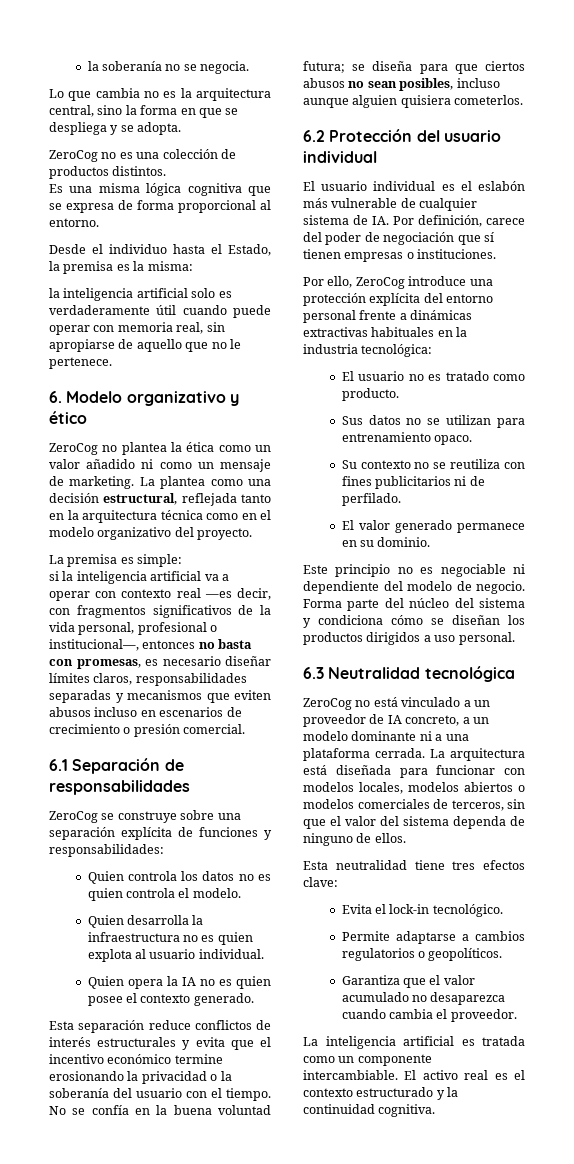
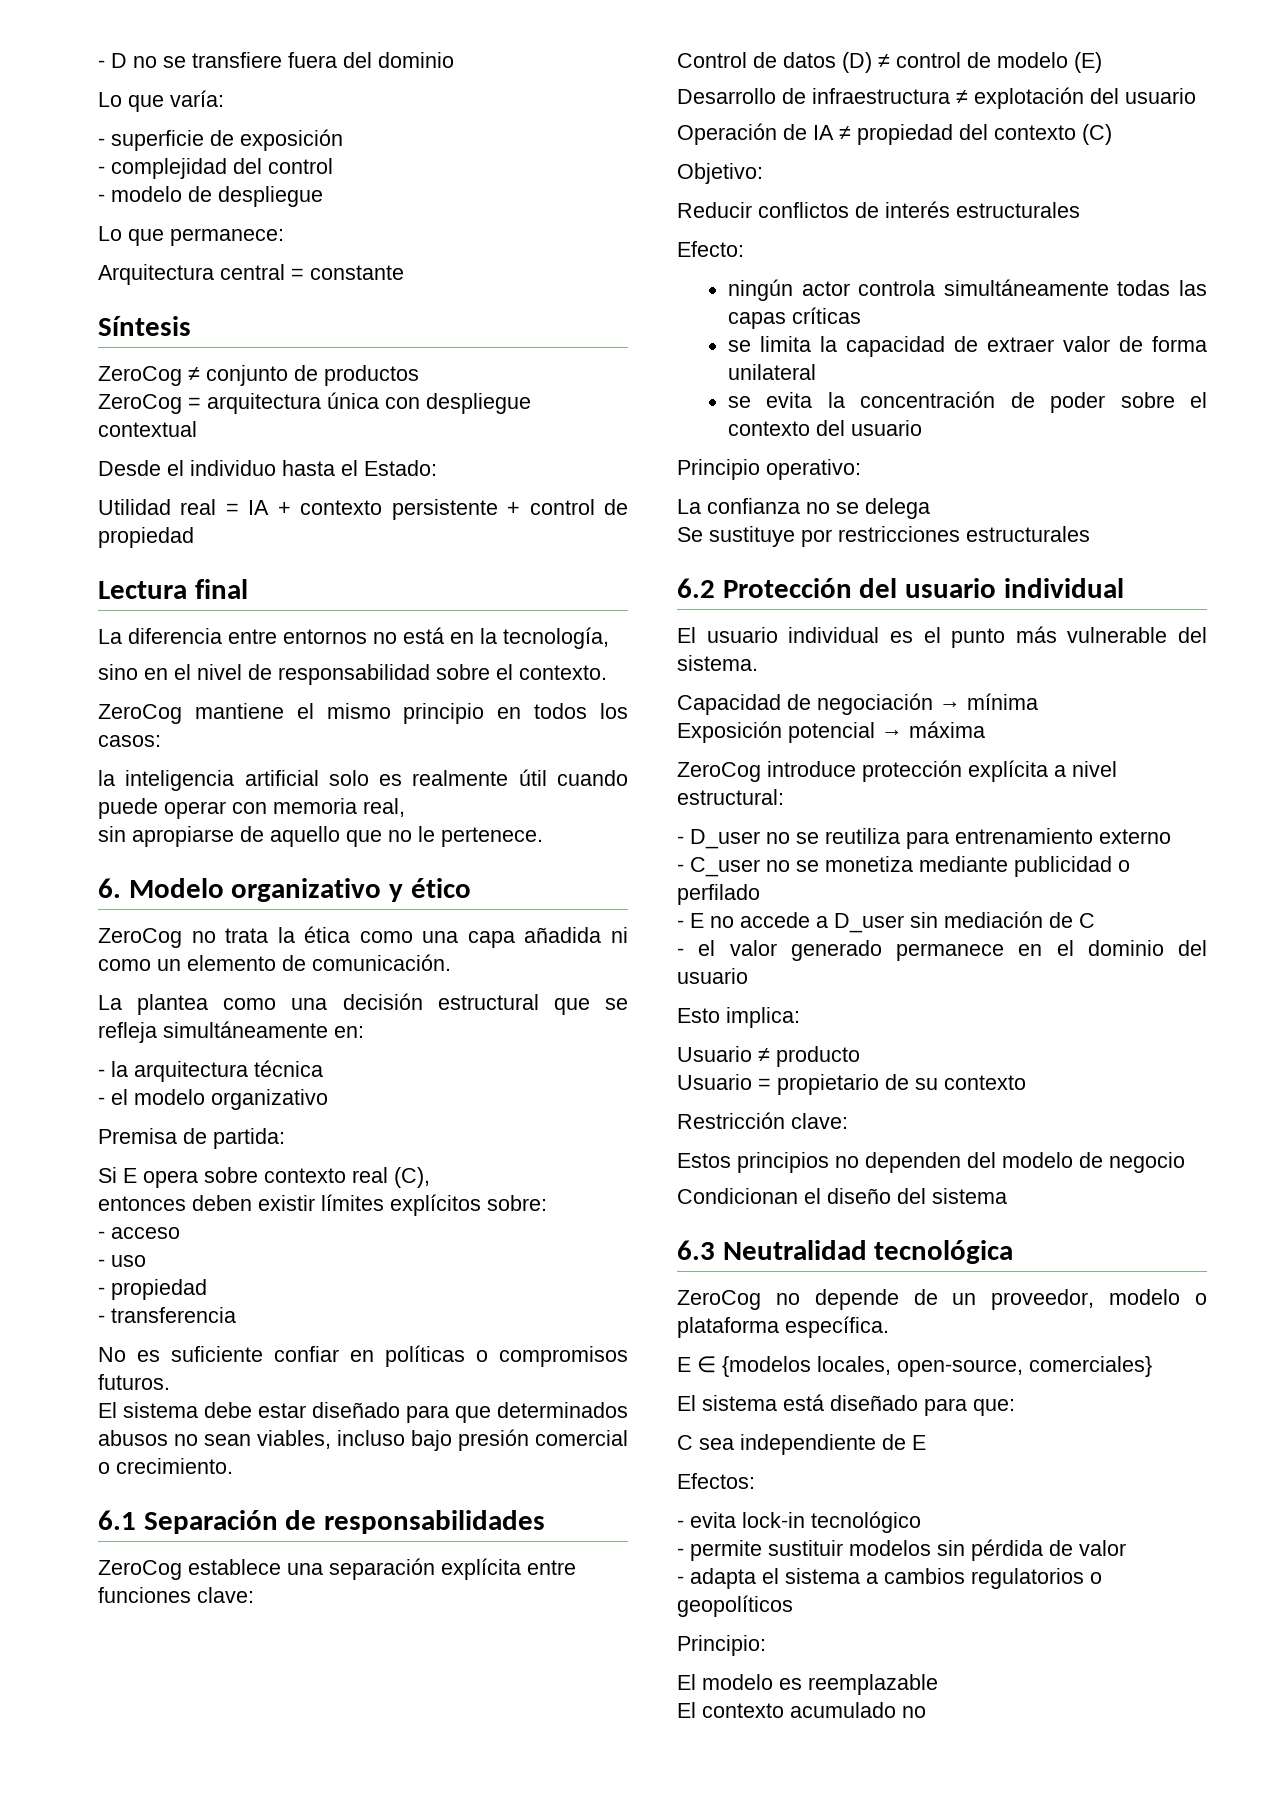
[87,61,250,74] [49,88,271,101] [49,105,239,118] [49,122,182,135] [49,149,236,162] [49,166,167,179] [49,183,271,196] [49,200,271,213] [49,218,99,227] la soberanía no se negocia. // Lo que cambia no es la arquitectura central, sino la forma en que se despliega y se adopta. // ZeroCog no es una colección de productos distintos. // Es una misma lógica cognitiva que se expresa de forma proporcional al entorno. -> [98,52,454,68] [98,90,224,112] [98,129,343,151] [98,158,333,179] [98,186,323,207] [98,226,284,246] [98,264,404,285] [98,316,191,336] [98,365,419,386] [98,392,531,414] [98,421,197,437] - D no se transfiere fuera del dominio // Lo que varía: // - superficie de exposición // - complejidad del control // - modelo de despliegue // Lo que permanece: // Arquitectura central = constante // Síntesis // ZeroCog ≠ conjunto de productos // ZeroCog = arquitectura única con despliegue contextual
[228,244,271,256] [49,261,193,274] Estado, la premisa es la misma: -> [364,460,437,476] [98,499,629,520] [98,527,194,548] [98,579,248,599] [98,627,609,649] [98,664,607,685] [98,703,628,724] [98,735,161,747] Estado: // Utilidad real = IA + contexto persistente + control de propiedad // Lectura final // La diferencia entre entornos no está en la tecnología, // sino en el nivel de responsabilidad sobre el contexto. // ZeroCog mantiene el mismo principio en todos los casos:
[49,305,150,315] verdaderamente -> [412,770,509,786] realmente
(204, 328) none -> (405, 807) //
[121,442,167,455] plantea -> [225,928,269,943] trata
[255,445,271,452] [49,459,271,472] [49,476,135,489] un valor añadido ni como un mensaje de marketing. -> [422,927,628,948] [98,954,451,971] una capa añadida ni como un elemento de comunicación. //
[103,493,271,506] [49,513,64,520] estructural, reflejada tanto en -> [437,994,628,1015] [98,1021,364,1043] [98,1069,105,1077] estructural que se refleja simultáneamente en: // -
[206,513,257,520] como en -> [98,1097,105,1105] // -
[174,527,253,540] [49,554,183,567] [49,571,229,584] [49,588,271,601] [49,605,271,618] [49,622,218,635] [49,639,253,651] [49,656,271,669] [49,673,247,686] [49,690,271,703] [49,707,242,717] [49,724,246,737] del proyecto. // La premisa es simple: // si la inteligencia artificial va a operar con contexto real —es decir, con fragmentos significativos de la vida personal, profesional o institucional—, entonces no basta con promesas, es necesario diseñar límites claros, responsabilidades separadas y mecanismos que eviten abusos incluso en escenarios de crecimiento o presión comercial. -> [98,1128,285,1149] [98,1167,430,1188] [98,1194,547,1216] [98,1227,180,1239] [98,1255,146,1267] [98,1279,207,1300] [98,1307,236,1323] [98,1345,628,1367] [98,1374,170,1390] [98,1402,628,1423] [98,1429,628,1451] [98,1458,233,1474] // Premisa de partida: // Si E opera sobre contexto real (C), // entonces deben existir límites explícitos sobre: // - acceso // - uso // - propiedad // - transferencia // No es suficiente confiar en políticas o compromisos futuros. // El sistema debe estar diseñado para que determinados abusos no sean viables, incluso bajo presión comercial o crecimiento.
[101,810,241,823] [49,827,272,840] [49,844,164,857] [87,871,271,884] [87,888,241,901] [87,915,204,928] [87,932,253,945] [87,949,264,962] [87,976,271,989] [87,993,254,1006] [49,1020,271,1033] [49,1037,271,1050] [49,1054,223,1064] [49,1071,232,1084] [49,1088,271,1101] [49,1105,271,1115] [303,61,525,74] [303,78,500,91] [303,95,524,108] se construye sobre una separación explícita de funciones y responsabilidades: // Quien controla los datos no es quien controla el modelo. // Quien desarrolla la infraestructura no es quien explota al usuario individual. // Quien opera la IA no es quien posee el contexto generado. // Esta separación reduce conflictos de interés estructurales y evita que el incentivo económico termine erosionando la privacidad o la soberanía del usuario con el tiempo. No se confía en la buena voluntad futura; se diseña para que ciertos abusos no sean posibles, incluso aunque alguien quisiera cometerlos. -> [188,1558,576,1580] [98,1587,254,1603] [677,52,1102,73] [677,87,1196,109] [677,123,1112,145] [677,163,763,184] [677,201,1080,218] [677,241,744,257] [728,279,1207,301] [728,307,862,329] [728,336,1207,357] [728,364,817,380] [728,391,1207,413] [728,420,923,436] [677,459,861,480] [677,498,930,519] [677,526,1090,547] establece una separación explícita entre funciones clave: // Control de datos (D) ≠ control de modelo (E) // Desarrollo de infraestructura ≠ explotación del usuario // Operación de IA ≠ propiedad del contexto (C) // Objetivo: // Reducir conflictos de interés estructurales // Efecto: // ningún actor controla simultáneamente todas las capas críticas // se limita la capacidad de extraer valor de forma unilateral // se evita la concentración de poder sobre el contexto del usuario // Principio operativo: // La confianza no se delega // Se sustituye por restricciones estructurales
[478,181,525,191] eslabón -> [951,628,1006,648] punto
[400,198,478,211] [303,215,525,227] [303,232,494,245] [303,249,497,262] [303,276,353,288] de cualquier sistema de IA. Por definición, carece del poder de negociación que sí tienen empresas o instituciones. // Por ello, -> [1178,627,1207,643] [677,655,758,671] [677,693,1038,715] [677,721,985,743] del sistema. // Capacidad de negociación → mínima // Exposición potencial → máxima //
[469,279,493,286] una -> (856, 769) none
[423,293,494,303] [303,310,473,323] [303,327,468,337] [303,344,433,357] [341,371,525,381] [341,388,399,401] [341,415,525,428] [341,432,473,445] [341,459,525,469] [341,476,485,489] [341,493,401,506] [341,520,525,533] [341,537,431,547] [303,564,525,577] [303,581,525,594] [303,598,525,611] [303,615,525,628] [303,632,515,645] del entorno personal frente a dinámicas extractivas habituales en la industria tecnológica: // El usuario no es tratado como producto. // Sus datos no se utilizan para entrenamiento opaco. // Su contexto no se reutiliza con fines publicitarios ni de perfilado. // El valor generado permanece en su dominio. // Este principio no es negociable ni dependiente del modelo de negocio. Forma parte del núcleo del sistema y condiciona cómo se diseñan los productos dirigidos a uso personal. -> [1054,761,1117,777] [677,789,784,805] [677,828,1171,849] [677,856,1130,877] [677,884,760,905] [677,911,1095,933] [677,940,1207,961] [677,968,748,984] [677,1007,800,1028] [677,1046,860,1067] [677,1074,1026,1095] [677,1112,848,1129] [677,1152,1185,1173] [677,1188,1007,1204] a nivel estructural: // - D_user no se reutiliza para entrenamiento externo // - C_user no se monetiza mediante publicidad o perfilado // - E no accede a D_user sin mediación de C // - el valor generado permanece en el dominio del usuario // Esto implica: // Usuario ≠ producto // Usuario = propietario de su contexto // Restricción clave: // Estos principios no dependen del modelo de negocio // Condicionan el diseño del sistema
[373,697,490,707] [303,714,489,727] [303,731,469,741] [303,748,525,761] [303,765,525,778] [303,782,525,794] [303,799,525,811] [303,816,525,829] [303,833,406,846] [303,860,525,870] [303,877,338,887] [341,904,503,917] [341,931,525,944] [341,948,503,961] [341,975,475,988] [341,992,506,1005] [341,1009,517,1022] [303,1036,525,1049] [303,1054,432,1066] [303,1070,525,1080] [303,1087,459,1100] [303,1104,436,1117] está vinculado a un proveedor de IA concreto, a un modelo dominante ni a una plataforma cerrada. La arquitectura está diseñada para funcionar con modelos locales, modelos abiertos o modelos comerciales de terceros, sin que el valor del sistema dependa de ninguno de ellos. // Esta neutralidad tiene tres efectos clave: // Evita el lock-in tecnológico. // Permite adaptarse a cambios regulatorios o geopolíticos. // Garantiza que el valor acumulado no desaparezca cuando cambia el proveedor. // La inteligencia artificial es tratada como un componente intercambiable. El activo real es el contexto estructurado y la continuidad cognitiva. -> [814,1289,1207,1310] [677,1316,889,1338] [677,1356,1152,1377] [677,1394,1015,1416] [677,1434,926,1455] [677,1473,755,1489] [677,1511,921,1533] [677,1539,1126,1561] [677,1568,1102,1589] [677,1595,793,1617] [677,1635,766,1656] [677,1674,938,1695] [677,1702,926,1718] depende de un proveedor, modelo o plataforma específica. // E ∈ {modelos locales, open-source, comerciales} // El sistema está diseñado para que: // C sea independiente de E // Efectos: // - evita lock-in tecnológico // - permite sustituir modelos sin pérdida de valor // - adapta el sistema a cambios regulatorios o geopolíticos // Principio: // El modelo es reemplazable // El contexto acumulado no

